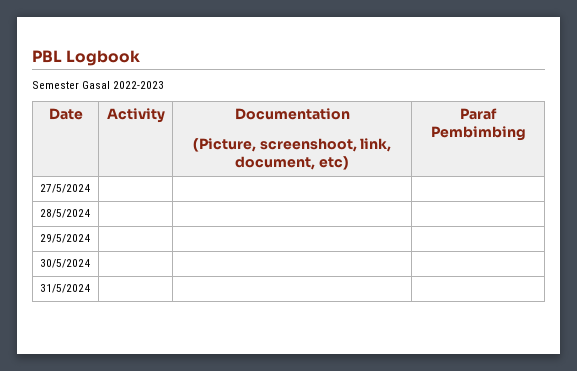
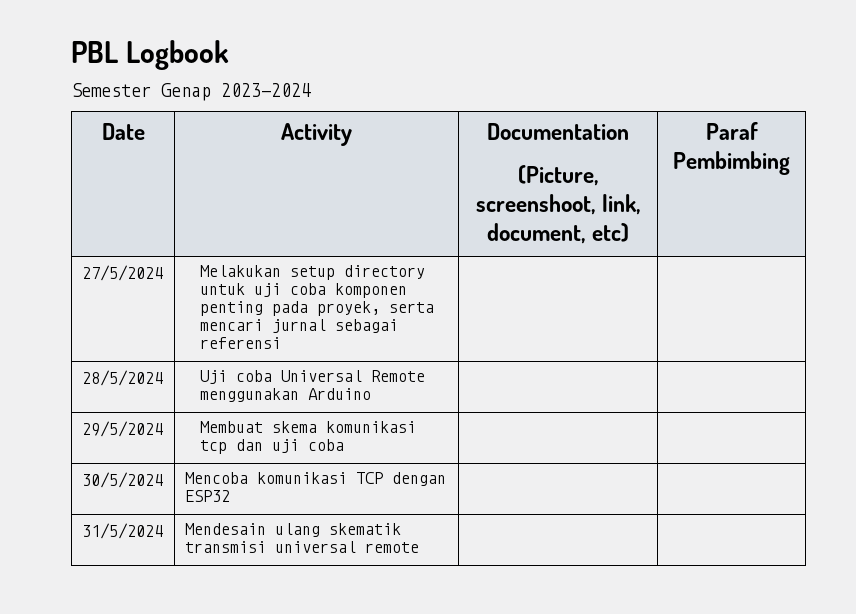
[82,81,165,89] Gasal 2022-2023 -> [161,83,311,101] Genap 2023-2024
[39,209,90,218] [39,234,90,243] [39,259,90,268] [39,284,90,293] | | // 28/5/2024 | | | // 29/5/2024 | | | // 30/5/2024 | | | // 31/5/2024 | -> [200,265,426,280] [200,283,408,298] [200,301,435,316] [200,319,399,333] [200,337,282,349] [81,370,163,386] [200,370,426,384] [200,388,372,402] [81,421,163,437] [200,421,417,433] [200,439,345,454] [81,472,163,488] [184,472,446,486] [184,490,230,502] [81,523,163,539] [184,523,401,537] [184,541,419,553] Melakukan setup directory untuk uji coba komponen penting pada proyek, serta mencari jurnal sebagai referensi | | // 28/5/2024 | Uji coba Universal Remote menggunakan Arduino | | // 29/5/2024 | Membuat skema komunikasi tcp dan uji coba | | // 30/5/2024 | Mencoba komunikasi TCP dengan ESP32 | | // 31/5/2024 | Mendesain ulang skematik transmisi universal remote

